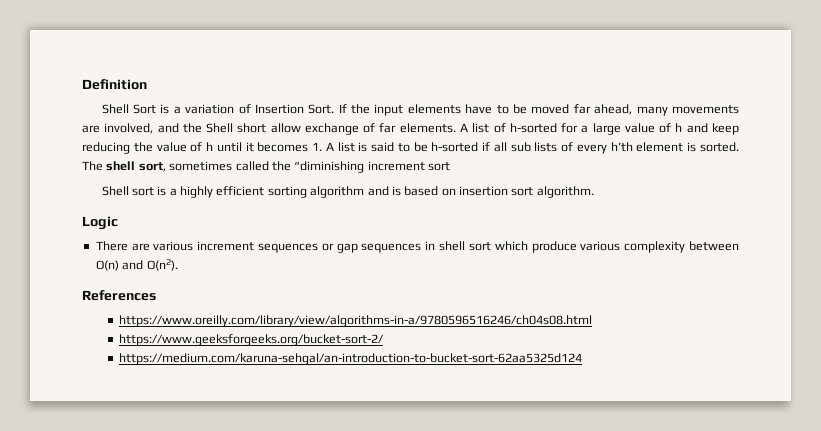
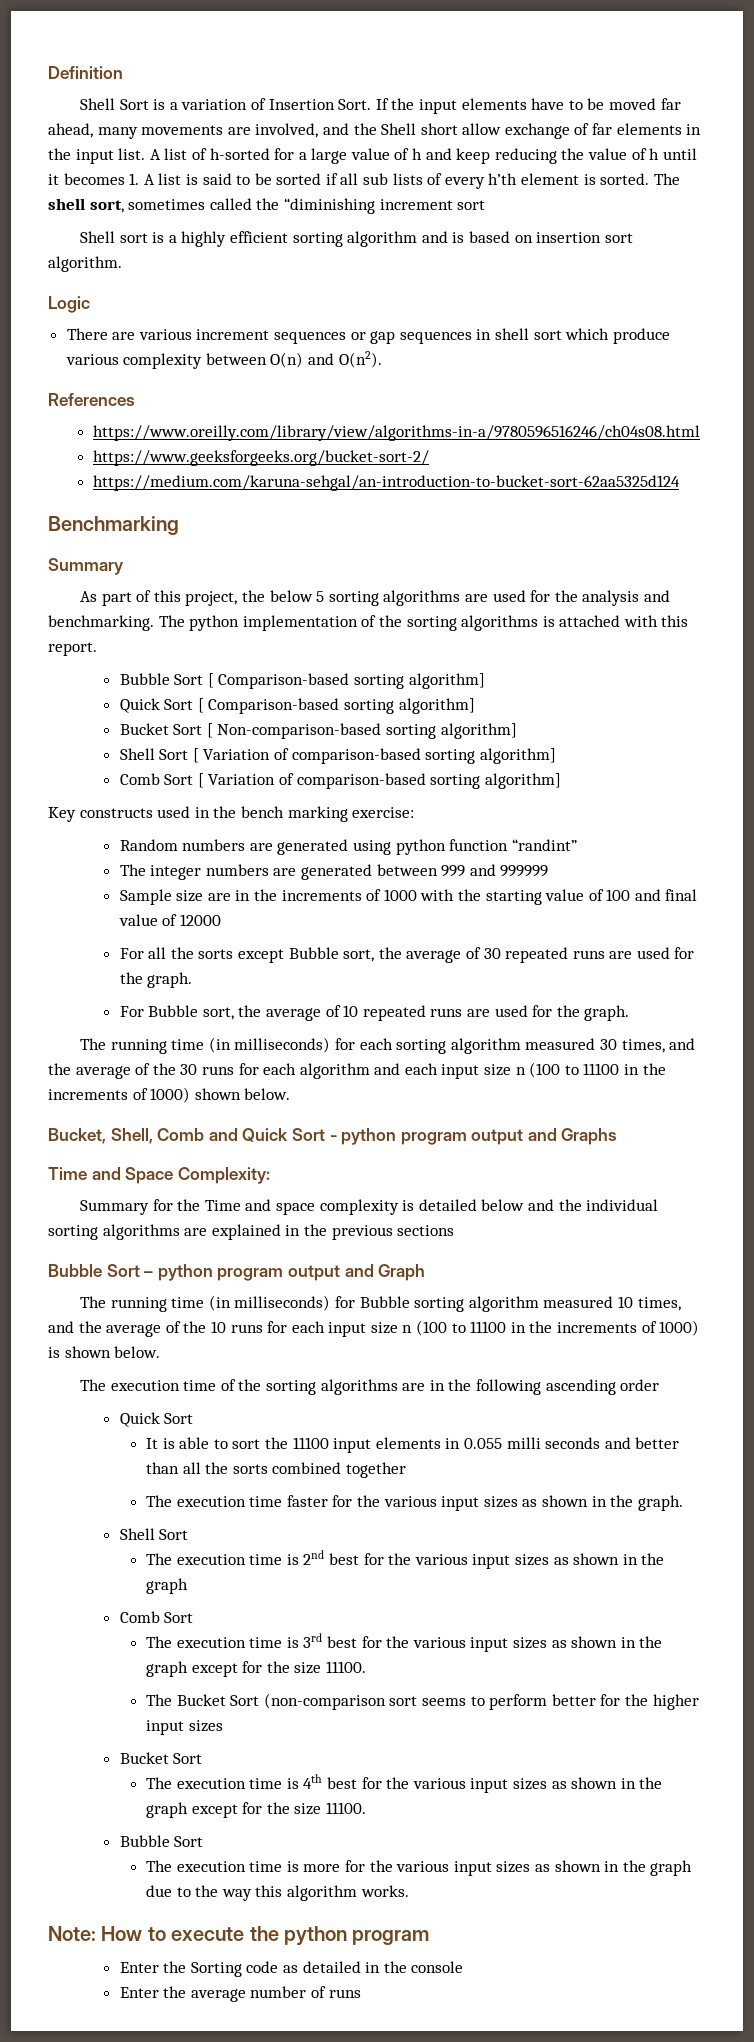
[399,123,456,133] elements. -> [616,123,702,135] [48,148,146,164] elements in the input list.
[431,142,479,152] h-sorted -> [276,173,322,185] sorted
(583, 359) none -> [48,516,179,535] [48,558,124,575] [80,590,670,606] [48,615,689,631] [48,642,97,656] [119,673,485,689] [119,698,475,714] [119,723,517,739] [119,748,556,764] [119,773,561,789] [48,806,415,822] [119,839,577,855] [119,864,549,880] [119,889,698,905] [118,914,221,926] [119,947,695,963] [119,972,193,988] [119,1005,630,1021] [80,1037,696,1054] [48,1062,666,1079] [48,1087,291,1103] [48,1128,618,1145] [48,1167,270,1184] [80,1199,659,1215] [48,1224,455,1240] [48,1264,426,1281] [80,1295,681,1312] [48,1320,700,1337] [48,1346,161,1358] [80,1379,660,1395] [119,1412,194,1427] [146,1437,680,1453] [146,1462,407,1478] [146,1495,683,1511] [119,1528,189,1540] [146,1550,665,1569] [146,1578,189,1594] [119,1611,194,1623] [146,1633,663,1652] [146,1661,367,1677] [146,1693,699,1710] [146,1720,223,1735] [119,1752,203,1764] [146,1774,663,1793] [146,1802,367,1818] [119,1835,204,1847] [146,1860,693,1876] [146,1885,409,1901] [48,1926,430,1946] [119,1961,464,1977] [119,1986,361,2002] // Benchmarking // Summary // As part of this project, the below 5 sorting algorithms are used for the analysis and benchmarking. The python implementation of the sorting algorithms is attached with this report. // Bubble Sort [ Comparison-based sorting algorithm] // Quick Sort [ Comparison-based sorting algorithm] // Bucket Sort [ Non-comparison-based sorting algorithm] // Shell Sort [ Variation of comparison-based sorting algorithm] // Comb Sort [ Variation of comparison-based sorting algorithm] // Key constructs used in the bench marking exercise: // Random numbers are generated using python function “randint” // The integer numbers are generated between 999 and 999999 // Sample size are in the increments of 1000 with the starting value of 100 and final value of 12000 // For all the sorts except Bubble sort, the average of 30 repeated runs are used for the graph. // For Bubble sort, the average of 10 repeated runs are used for the graph. // The running time (in milliseconds) for each sorting algorithm measured 30 times, and the average of the 30 runs for each algorithm and each input size n (100 to 11100 in the increments of 1000) shown below. // Bucket, Shell, Comb and Quick Sort - python program output and Graphs // Time and Space Complexity: // Summary for the Time and space complexity is detailed below and the individual sorting algorithms are explained in the previous sections // Bubble Sort – python program output and Graph // The running time (in milliseconds) for Bubble sorting algorithm measured 10 times, and the average of the 10 runs for each input size n (100 to 11100 in the increments of 1000) is shown below. // The execution time of the sorting algorithms are in the following ascending order // Quick Sort // It is able to sort the 11100 input elements in 0.055 milli seconds and better than all the sorts combined together // The execution time faster for the various input sizes as shown in the graph. // Shell Sort // The execution time is 2nd best for the various input sizes as shown in the graph // Comb Sort // The execution time is 3rd best for the various input sizes as shown in the graph except for the size 11100. // The Bucket Sort (non-comparison sort seems to perform better for the higher input sizes // Bucket Sort // The execution time is 4th best for the various input sizes as shown in the graph except for the size 11100. // Bubble Sort // The execution time is more for the various input sizes as shown in the graph due to the way this algorithm works. // Note: How to execute the python program // Enter the Sorting code as detailed in the console // Enter the average number of runs

